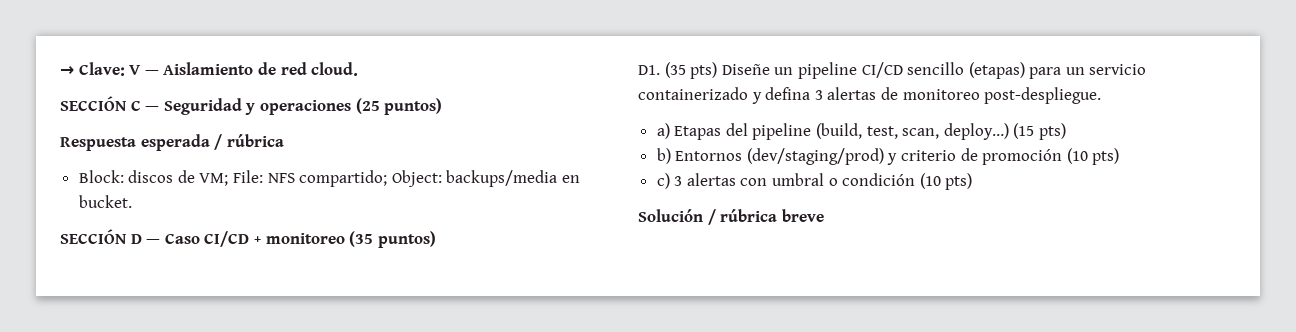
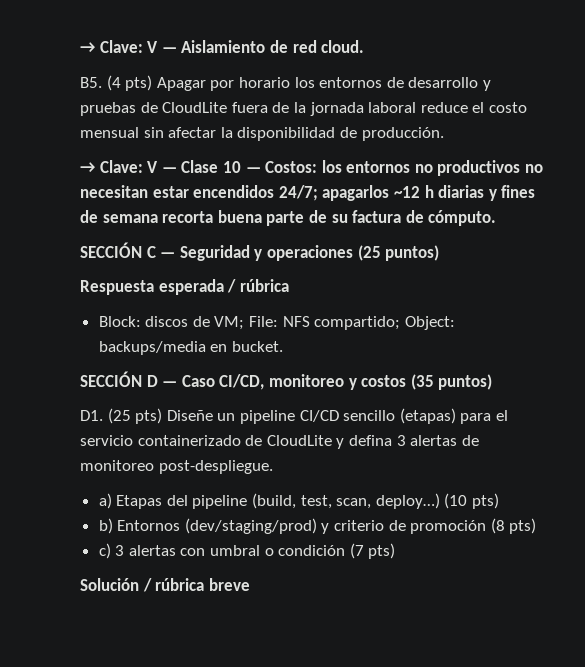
(359, 69) none -> [80,75,491,91] [80,102,527,116] [80,127,444,141] [80,160,544,176] [80,185,536,201] [80,210,497,226] // B5. (4 pts) Apagar por horario los entornos de desarrollo y pruebas de CloudLite fuera de la jornada laboral reduce el costo mensual sin afectar la disponibilidad de producción. // → Clave: V — Clase 10 — Costos: los entornos no productivos no necesitan estar encendidos 24/7; apagarlos ~12 h diarias y fines de semana recorta buena parte de su factura de cómputo.
[204,231,345,247] CI/CD + monitoreo -> [219,374,407,390] CI/CD, monitoreo y costos
[664,62,686,78] (35 -> [107,408,131,424] (25
[1065,67,1085,75] un -> [495,410,508,421] el
(748, 93) none -> [245,435,332,446] de CloudLite
[1013,123,1035,139] (15 -> [444,493,468,509] (10
[1066,148,1088,164] (10 -> [490,518,505,534] (8
[919,173,941,189] (10 -> [349,543,364,559] (7

